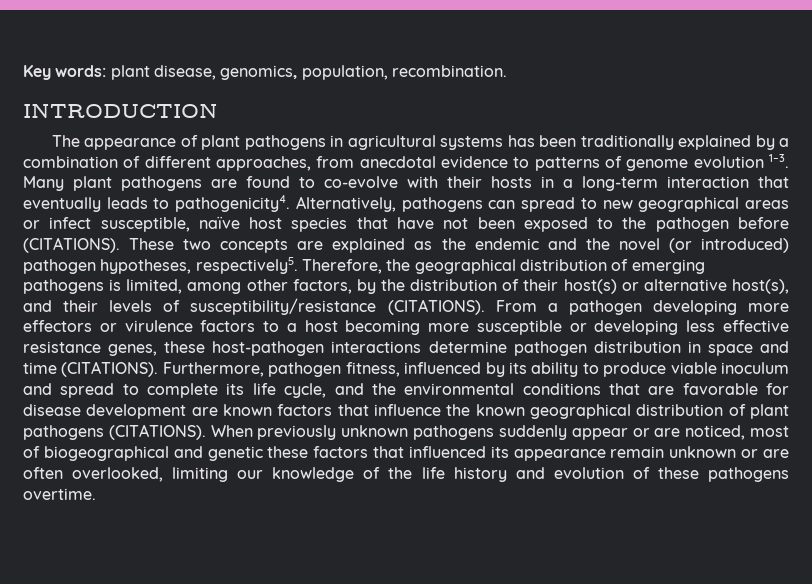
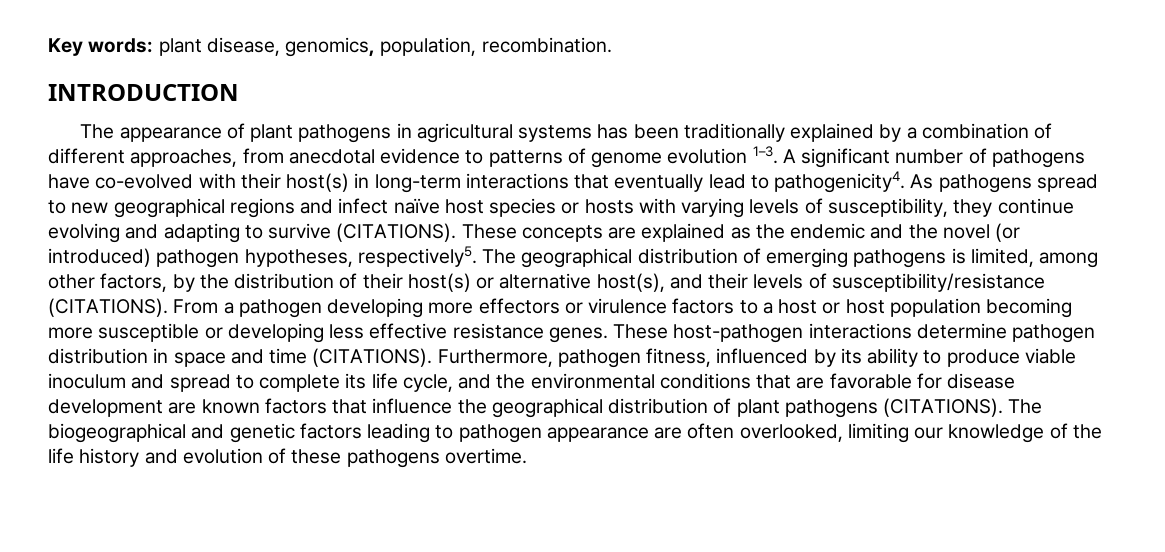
[23,176,749,191] Many plant pathogens are found to co-evolve with their hosts in a long-term interaction -> [782,148,1085,168] [48,173,569,193] A significant number of pathogens have co-evolved with their host(s) in long-term interactions
[106,197,148,209] leads -> [708,174,746,189] lead
[295,196,516,212] Alternatively, pathogens can -> [910,174,1032,193] As pathogens
[745,200,790,209] [23,216,790,232] areas or infect susceptible, naïve host species that have not been exposed to the pathogen before -> [229,198,1074,218] [48,223,332,243] regions and infect naïve host species or hosts with varying levels of susceptibility, they continue evolving and adapting to survive
[183,239,212,250] two -> (517, 231) none
[301,259,411,274] Therefore, the -> [482,249,517,264] The
(338, 326) none -> [822,298,981,317] or host population
[108,341,206,356] genes, these -> [548,324,669,343] genes. These
[475,404,525,416] known -> (487, 406) none
[210,425,790,440] [23,446,759,461] When previously unknown pathogens suddenly appear or are noticed, most of biogeographical and genetic these factors that influenced its appearance remain unknown or -> [1008,399,1043,414] [48,423,649,443] The biogeographical and genetic factors leading to pathogen appearance

